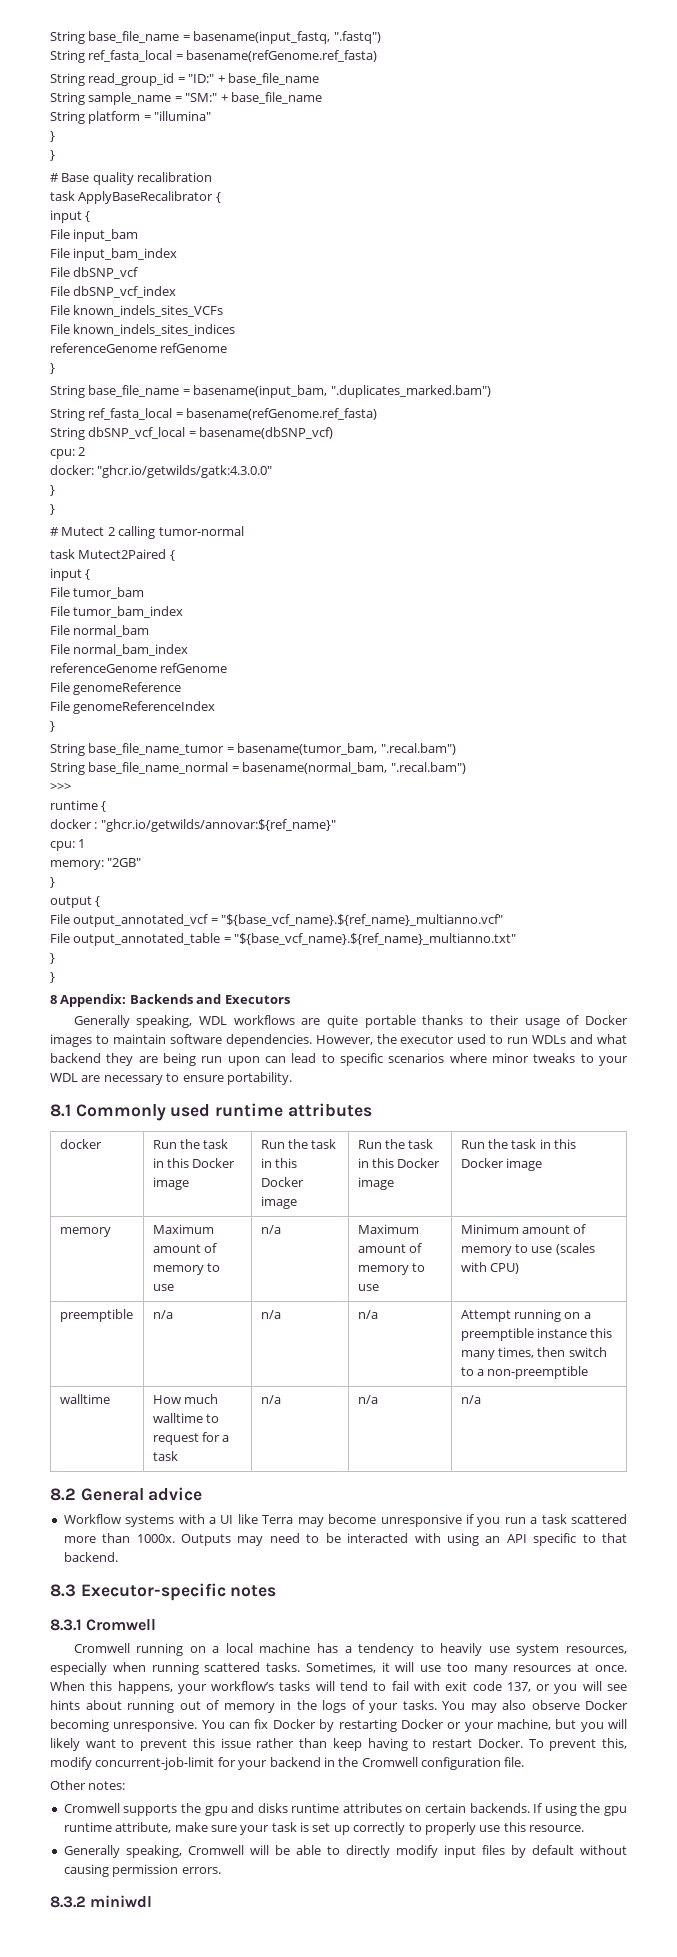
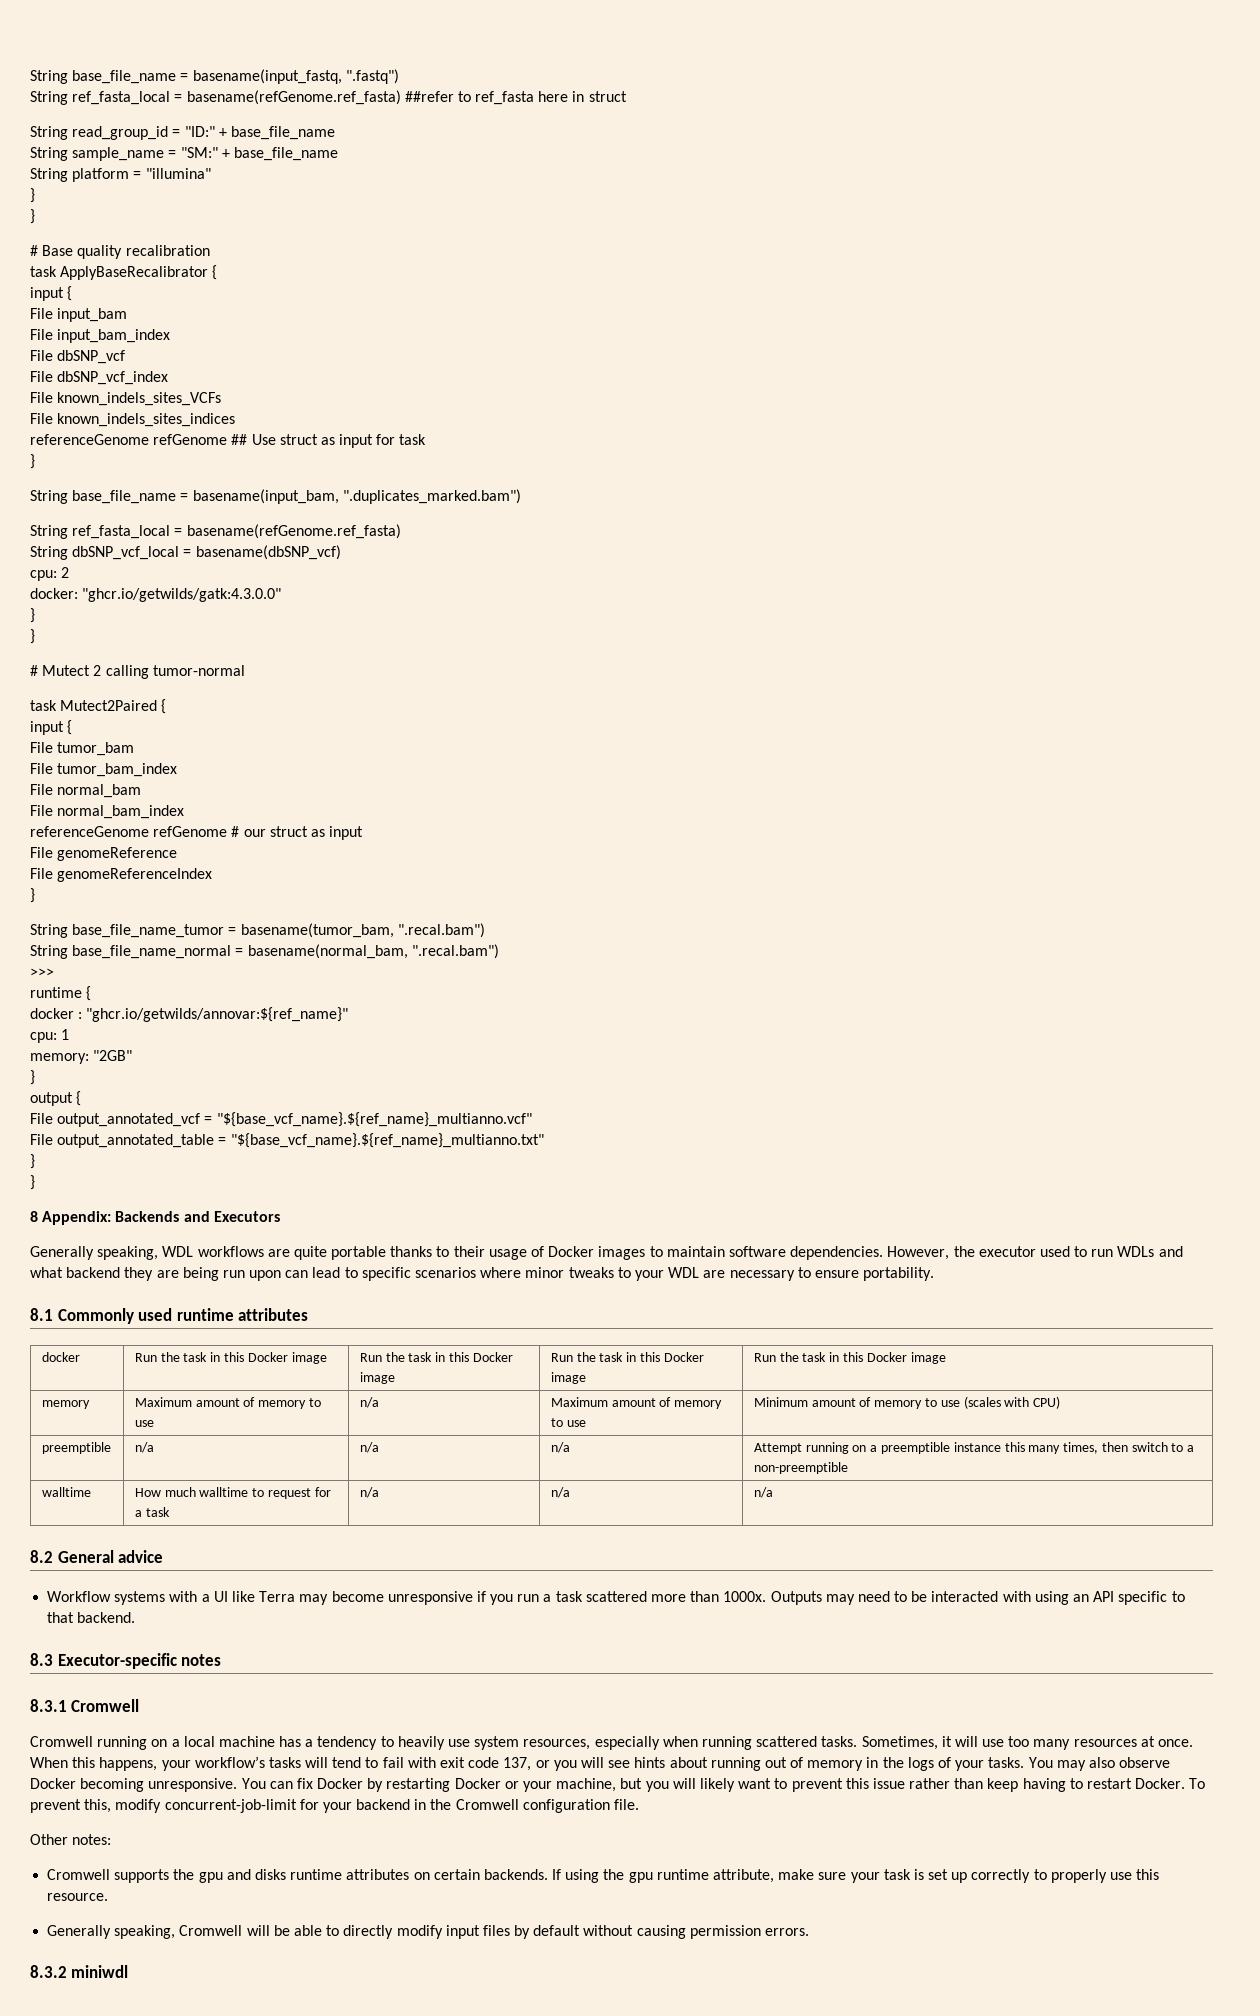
(378, 56) none -> [404,91,627,105] ##refer to ref_fasta here in struct
(228, 348) none -> [231,434,427,448] ## Use struct as input for task
(228, 668) none -> [231,826,364,840] # our struct as input

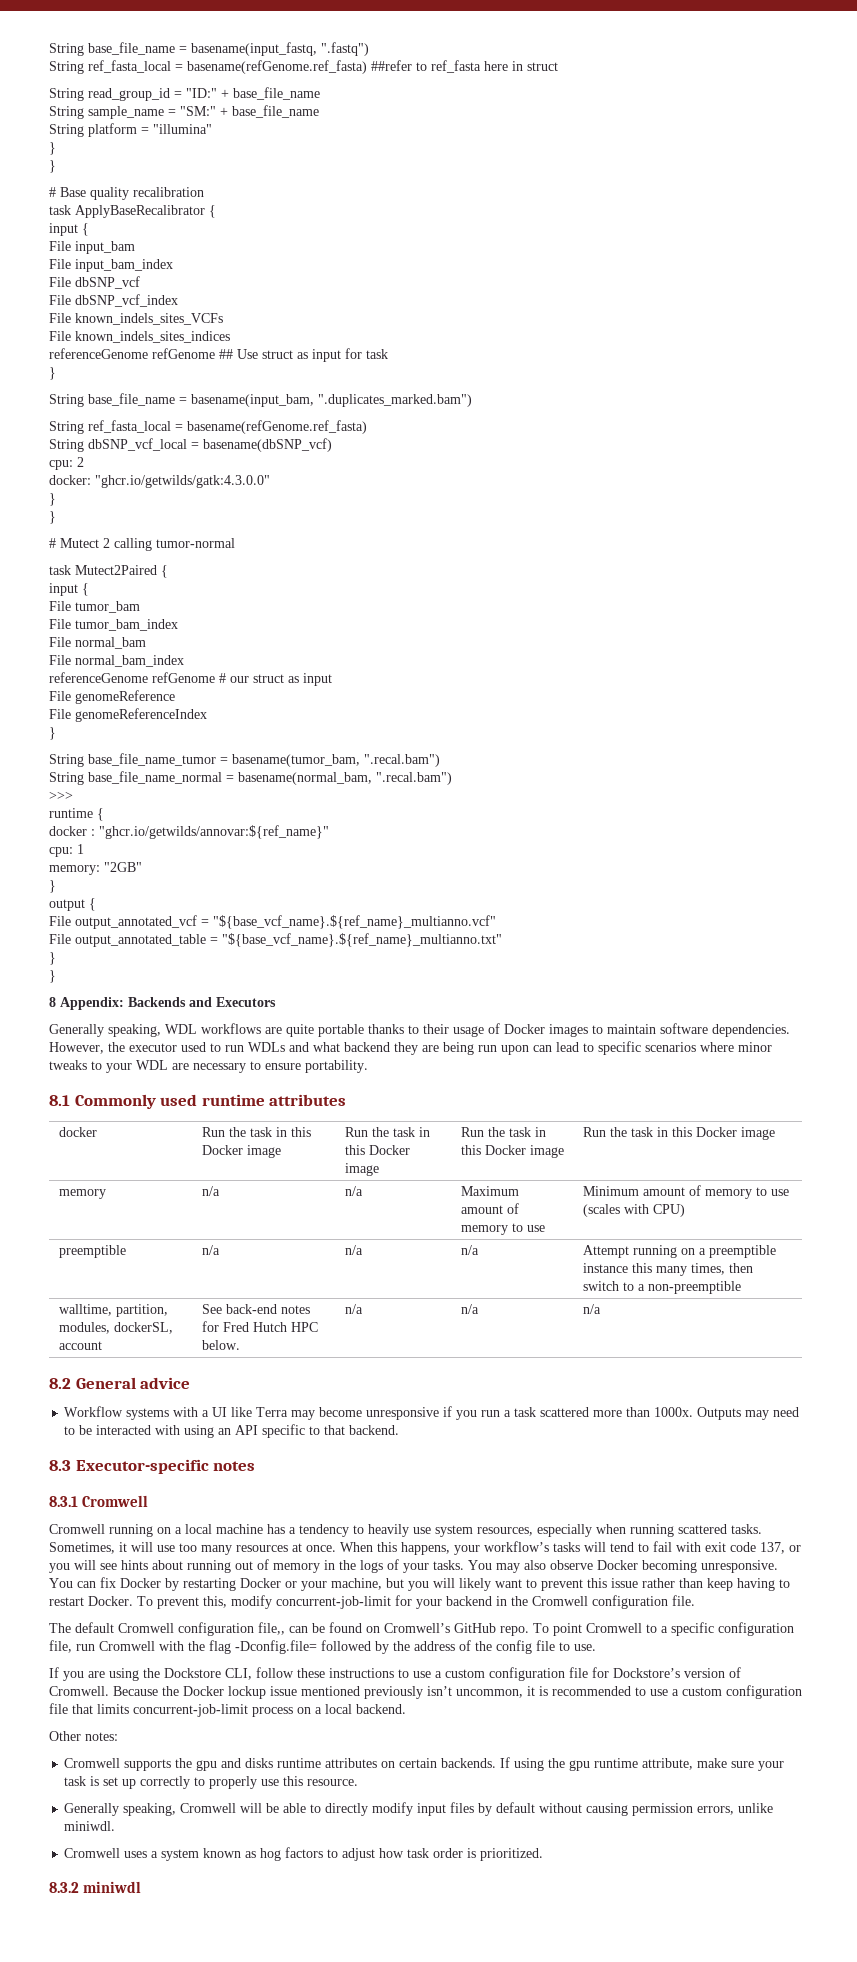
[134,1397,322,1409] [134,1420,154,1427] Maximum amount of memory to use -> [201,1186,220,1196] n/a
[41,1487,91,1497] [134,1487,331,1499] [134,1507,170,1517] walltime | How much walltime to request for a task -> [58,1304,168,1317] [58,1322,173,1334] [58,1341,102,1350] [201,1304,310,1314] [201,1321,318,1332] [201,1340,240,1350] walltime, partition, modules, dockerSL, account | See back-end notes for Fred Hutch HPC below.
(640, 1804) none -> [49,1622,794,1636] [49,1640,596,1654] [49,1667,741,1681] [49,1685,802,1699] [49,1703,406,1717] // The default Cromwell configuration file,, can be found on Cromwell’s GitHub repo. To point Cromwell to a specific configuration file, run Cromwell with the flag -Dconfig.file= followed by the address of the config file to use. // If you are using the Dockstore CLI, follow these instructions to use a custom configuration file for Dockstore’s version of Cromwell. Because the Docker lockup issue mentioned previously isn’t uncommon, it is recommended to use a custom configuration file that limits concurrent-job-limit process on a local backend.
[765,1928,810,1936] errors. -> [697,1803,774,1815] [64,1821,116,1831] [64,1847,544,1861] errors, unlike miniwdl. // Cromwell uses a system known as hog factors to adjust how task order is prioritized.

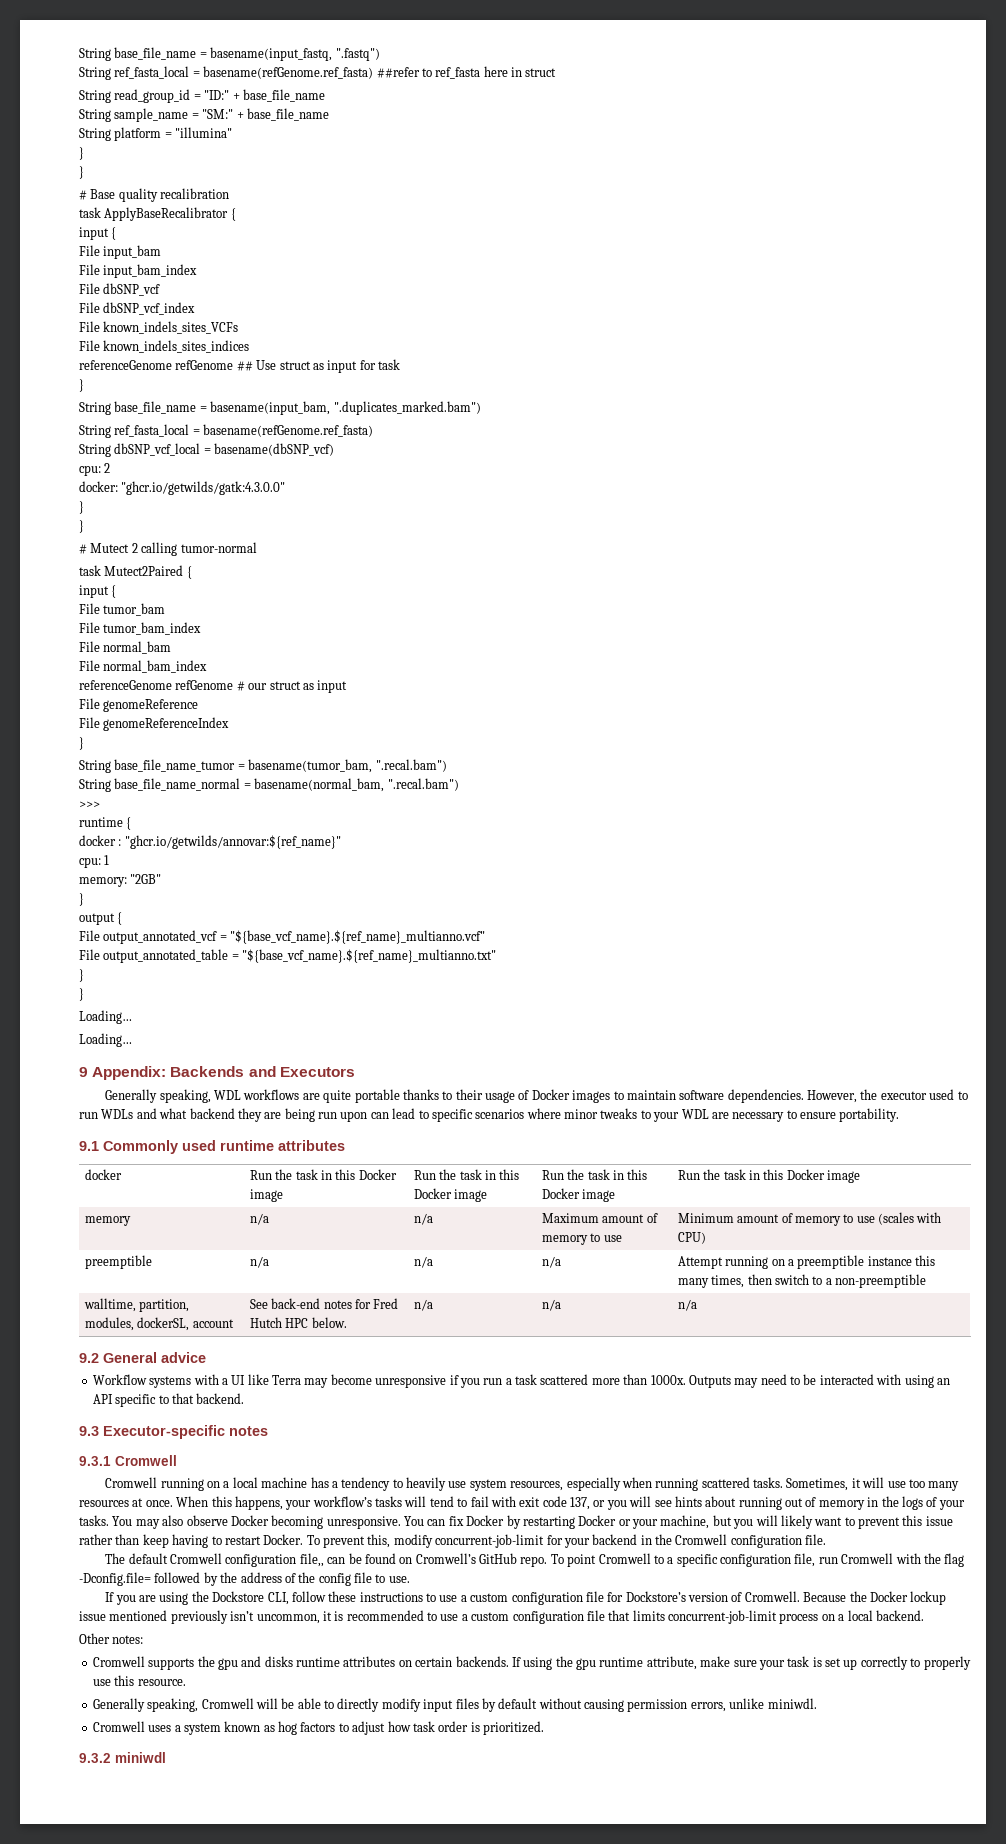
[49,997,56,1007] 8 -> [79,1010,132,1024] [79,1033,132,1047] [79,1067,88,1077] Loading… // Loading… // 9
[49,1095,70,1106] 8.1 -> [79,1141,99,1151] 9.1
[49,1378,71,1389] 8.2 -> [79,1353,99,1363] 9.2
[49,1460,71,1471] 8.3 -> [79,1426,99,1436] 9.3
[49,1496,78,1507] 8.3.1 -> [79,1456,111,1466] 9.3.1
[49,1882,79,1893] 8.3.2 -> [79,1753,111,1763] 9.3.2

